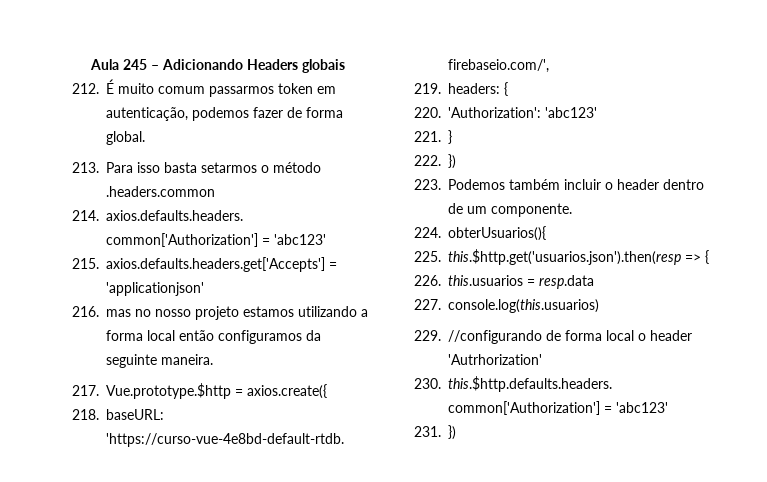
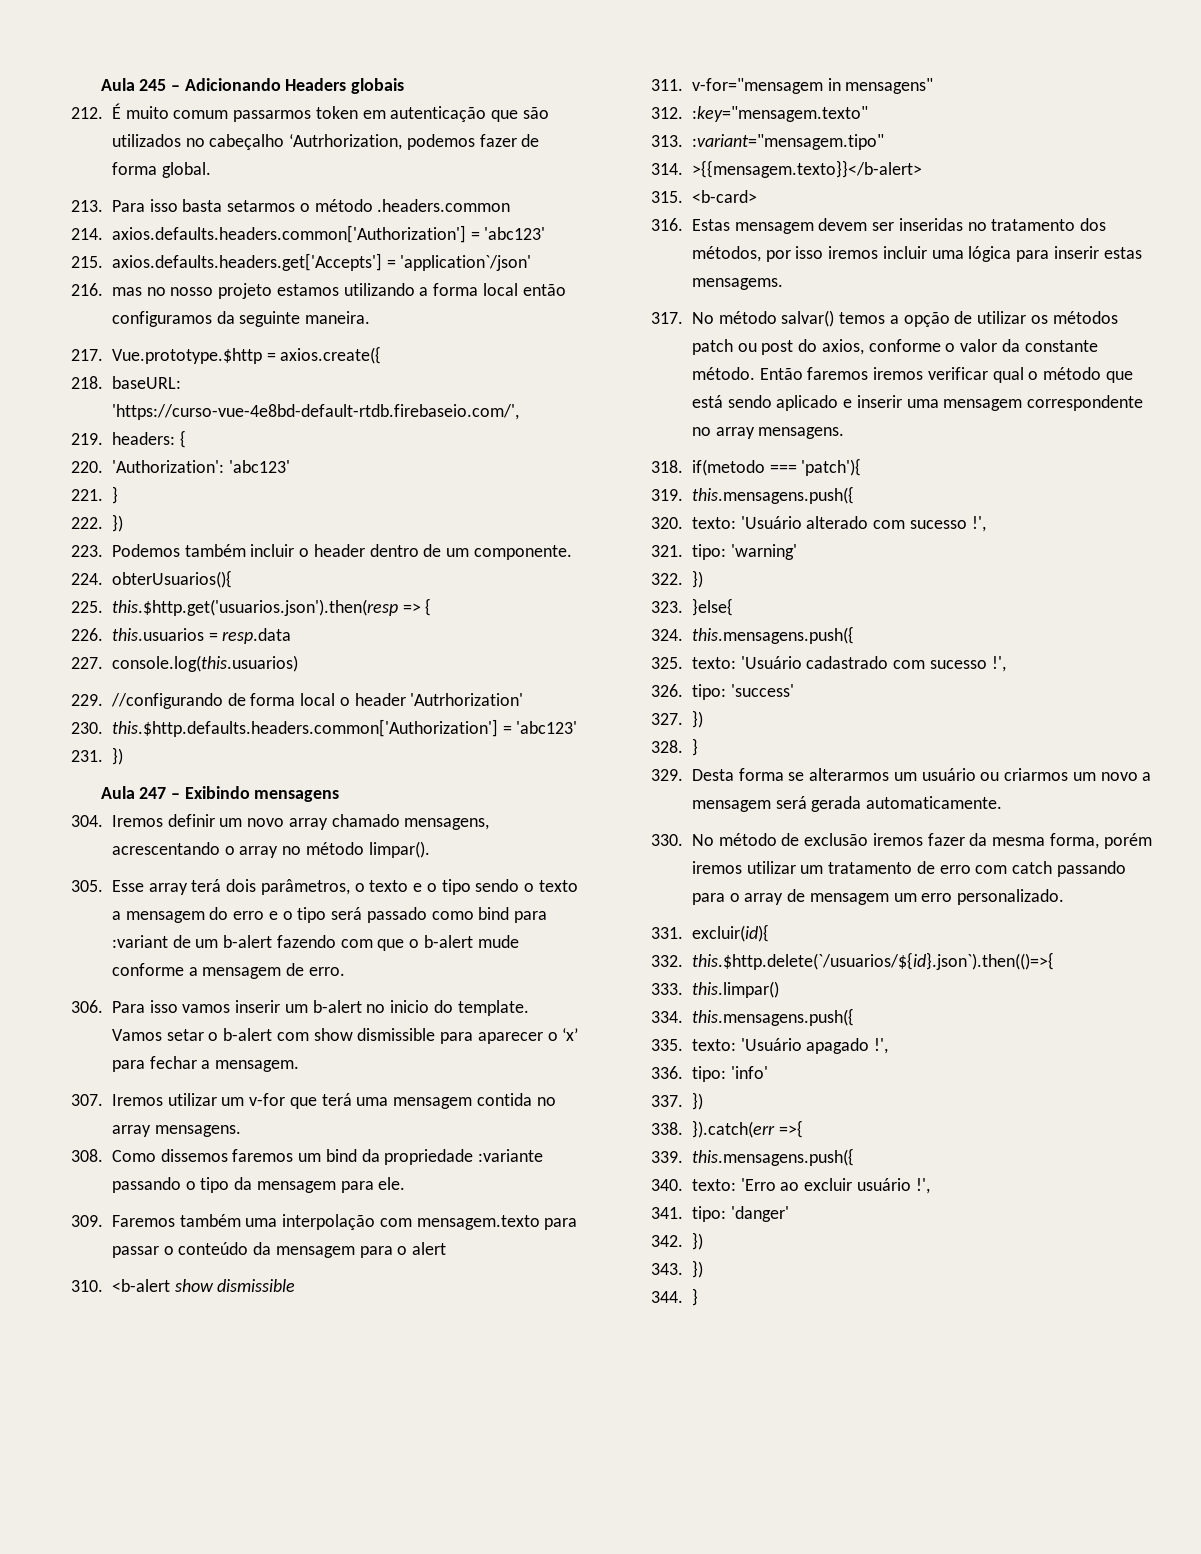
[105,107,188,121] autenticação, -> [390,106,549,122] [111,134,403,150] autenticação que são utilizados no cabeçalho ‘Autrhorization,
[105,282,204,296] 'applicationjson' -> [400,255,532,271] 'application`/json'
(456, 432) none -> [100,786,340,802] [71,814,490,830] [111,841,430,858] [71,879,578,895] [111,907,547,923] [111,935,519,951] [111,963,345,979] [71,1000,529,1016] [111,1028,579,1044] [111,1056,300,1072] [71,1093,556,1109] [111,1125,241,1137] [71,1149,544,1165] [111,1177,406,1193] [71,1214,578,1230] [111,1242,447,1258] [71,1279,296,1292] [651,78,934,94] [651,106,868,122] [651,134,884,150] [651,160,922,178] [651,190,757,203] [651,218,1107,234] [691,246,1142,262] [691,278,783,290] [651,310,1118,327] [691,339,1098,355] [691,367,1133,383] [691,395,1144,411] [691,427,845,439] [651,458,862,476] [651,486,854,504] [651,516,986,532] [651,544,797,560] [651,570,703,588] [651,598,733,616] [651,626,854,644] [651,656,1006,672] [651,684,794,700] [651,710,703,728] [651,738,698,756] [651,768,1152,781] [691,796,1003,812] [651,833,1152,849] [691,861,1126,877] [691,889,1065,905] [651,924,769,942] [651,952,1054,970] [651,981,779,998] [651,1008,854,1026] [651,1038,889,1054] [651,1066,768,1082] [651,1092,703,1110] [651,1120,803,1138] [651,1148,854,1166] [651,1178,930,1194] [651,1206,789,1222] [651,1232,703,1250] [651,1260,703,1278] [651,1288,698,1306] // Aula 247 – Exibindo mensagens // 304. Iremos definir um novo array chamado mensagens, acrescentando o array no método limpar(). // 305. Esse array terá dois parâmetros, o texto e o tipo sendo o texto a mensagem do erro e o tipo será passado como bind para :variant de um b-alert fazendo com que o b-alert mude conforme a mensagem de erro. // 306. Para isso vamos inserir um b-alert no inicio do template. Vamos setar o b-alert com show dismissible para aparecer o ‘x’ para fechar a mensagem. // 307. Iremos utilizar um v-for que terá uma mensagem contida no array mensagens. // 308. Como dissemos faremos um bind da propriedade :variante passando o tipo da mensagem para ele. // 309. Faremos também uma interpolação com mensagem.texto para passar o conteúdo da mensagem para o alert // 310. <b-alert show dismissible // 311. v-for="mensagem in mensagens" // 312. :key="mensagem.texto" // 313. :variant="mensagem.tipo" // 314. >{{mensagem.texto}}</b-alert> // 315. <b-card> // 316. Estas mensagem devem ser inseridas no tratamento dos métodos, por isso iremos incluir uma lógica para inserir estas mensagems. // 317. No método salvar() temos a opção de utilizar os métodos patch ou post do axios, conforme o valor da constante método. Então faremos iremos verificar qual o método que está sendo aplicado e inserir uma mensagem correspondente no array mensagens. // 318. if(metodo === 'patch'){ // 319. this.mensagens.push({ // 320. texto: 'Usuário alterado com sucesso !', // 321. tipo: 'warning' // 322. }) // 323. }else{ // 324. this.mensagens.push({ // 325. texto: 'Usuário cadastrado com sucesso !', // 326. tipo: 'success' // 327. }) // 328. } // 329. Desta forma se alterarmos um usuário ou criarmos um novo a mensagem será gerada automaticamente. // 330. No método de exclusão iremos fazer da mesma forma, porém iremos utilizar um tratamento de erro com catch passando para o array de mensagem um erro personalizado. // 331. excluir(id){ // 332. this.$http.delete(`/usuarios/${id}.json`).then(()=>{ // 333. this.limpar() // 334. this.mensagens.push({ // 335. texto: 'Usuário apagado !', // 336. tipo: 'info' // 337. }) // 338. }).catch(err =>{ // 339. this.mensagens.push({ // 340. texto: 'Erro ao excluir usuário !', // 341. tipo: 'danger' // 342. }) // 343. }) // 344. }

